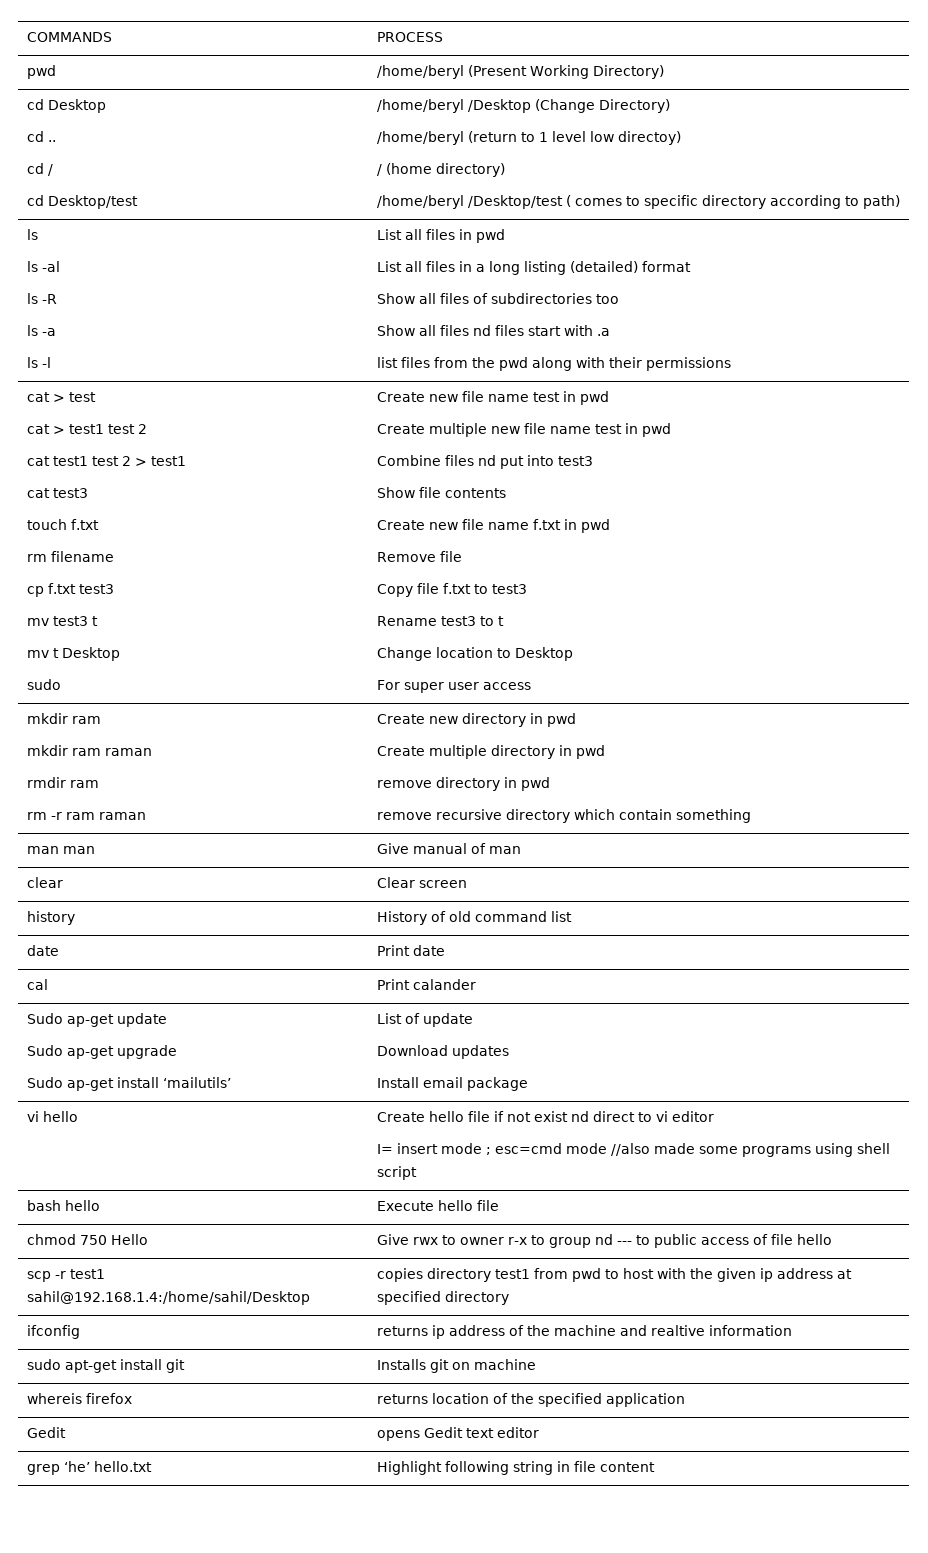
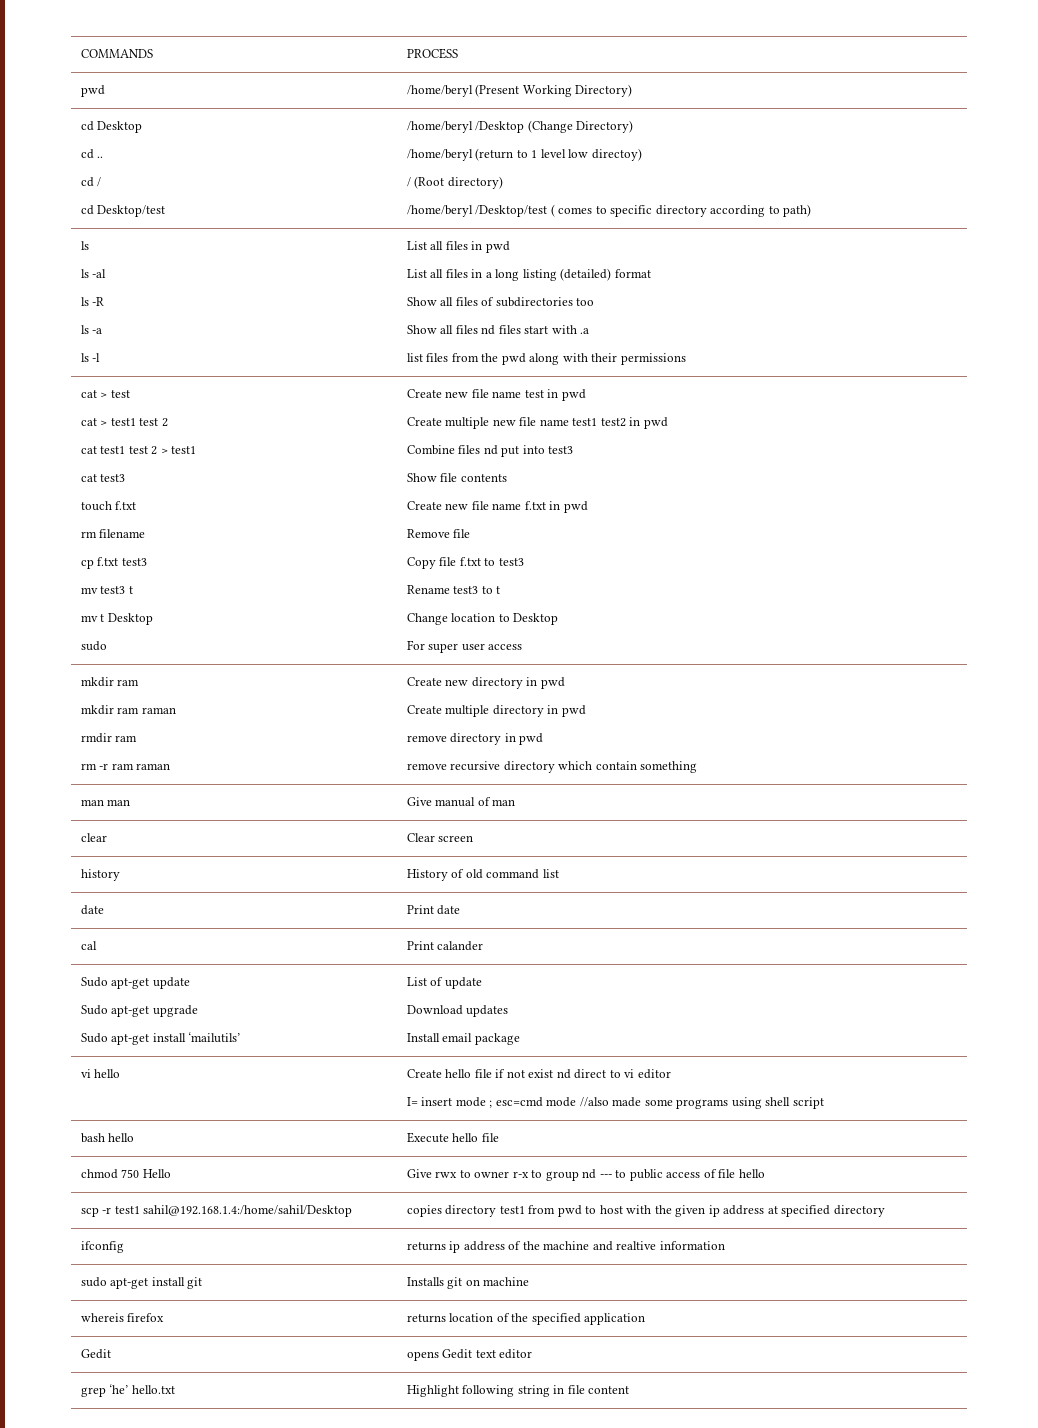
[385,163,432,175] (home -> [414,176,445,189] (Root
[594,424,622,434] test -> [572,418,626,427] test1 test2
[66,1014,114,1027] ap-get -> [111,978,150,989] apt-get
[66,1046,114,1059] ap-get -> [111,1006,150,1017] apt-get
[66,1078,114,1091] ap-get -> [111,1034,150,1045] apt-get

